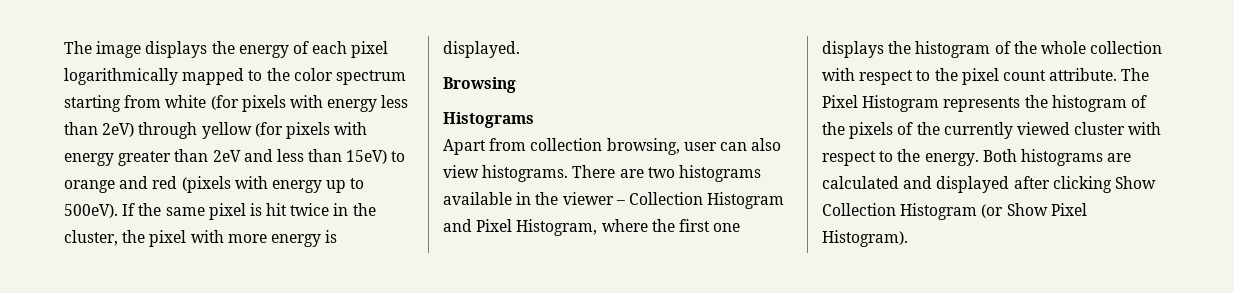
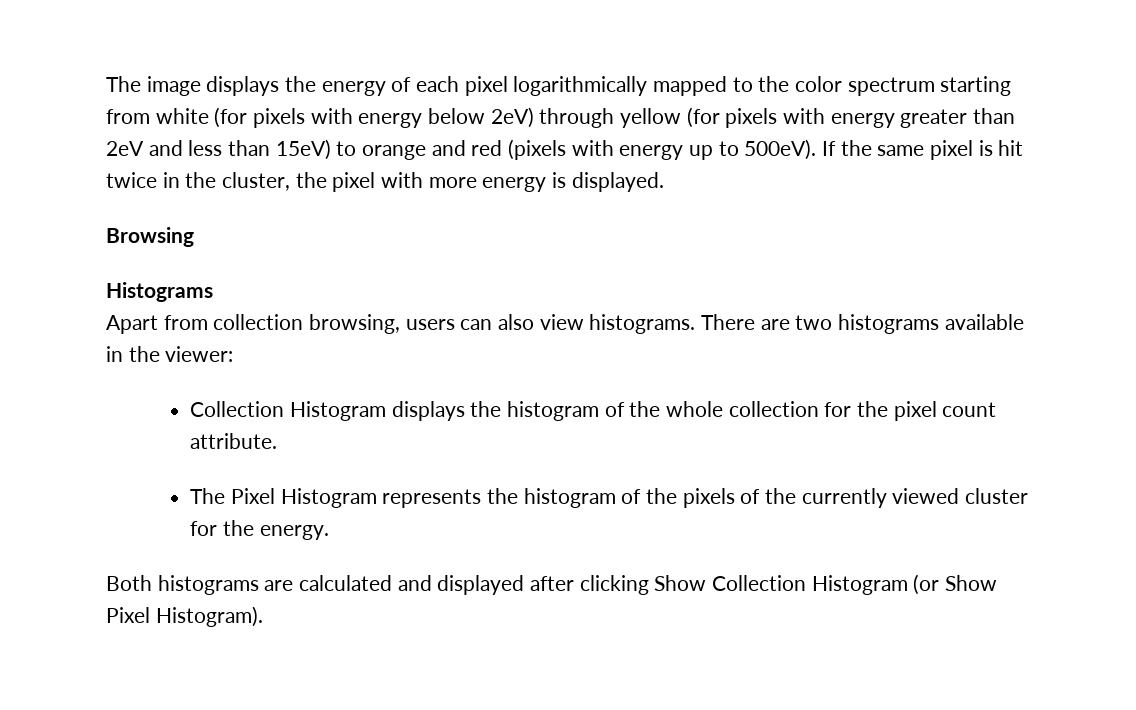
[381,95,409,108] [64,122,98,135] less than -> [428,108,486,124] below
[683,142,717,151] user -> [405,319,455,330] users
[562,192,785,209] [443,219,741,236] viewer – Collection Histogram and Pixel Histogram, where the first one -> [165,346,234,362] [190,401,386,421] viewer: // Collection Histogram
[822,68,931,85] with respect to -> [824,402,852,417] for
(1118, 74) none -> (278, 441) //
[1128,122,1162,135] [822,151,894,166] with respect to -> [190,521,218,536] for
(979, 159) none -> (329, 532) //

